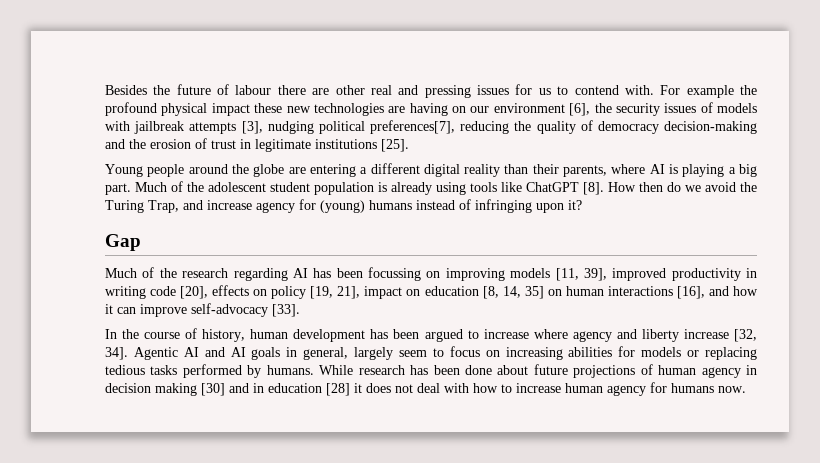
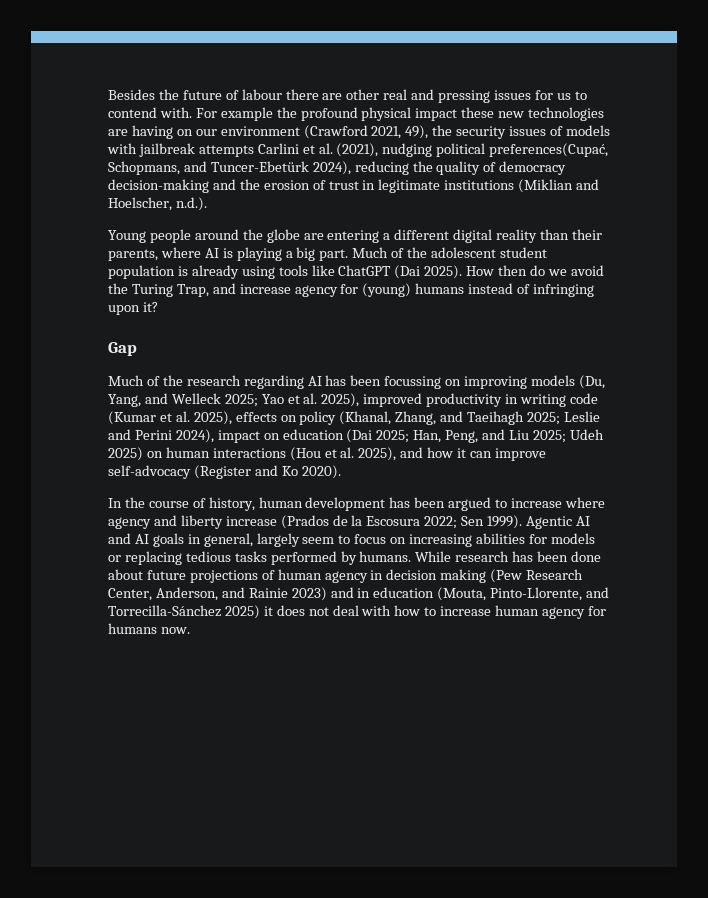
[569,103,591,116] [6], -> [303,125,429,139] (Crawford 2021, 49),
[241,120,455,134] [3], nudging political preferences[7], -> [257,143,609,157] [108,161,351,175] Carlini et al. (2021), nudging political preferences(Cupać, Schopmans, and Tuncer-Ebetürk 2024),
[381,139,409,152] [25]. -> [518,179,600,193] [108,197,207,211] (Miklian and Hoelscher, n.d.).
[583,182,604,195] [8]. -> [394,265,463,279] (Dai 2025).
[555,268,607,281] [11, 39], -> [578,375,605,389] [108,393,360,407] (Du, Yang, and Welleck 2025; Yao et al. 2025),
[180,285,705,299] [20], effects on policy [19, 21], impact on education [8, 14, 35] on human interactions [16], -> [108,411,600,425] [108,429,604,443] [108,447,397,461] (Kumar et al. 2025), effects on policy (Khanal, Zhang, and Taeihagh 2025; Leslie and Perini 2024), impact on education (Dai 2025; Han, Peng, and Liu 2025; Udeh 2025) on human interactions (Hou et al. 2025),
[272,304,300,317] [33]. -> [193,465,341,479] (Register and Ko 2020).
[733,329,757,342] [105,347,128,360] [32, 34]. -> [280,515,523,529] (Prados de la Escosura 2022; Sen 1999).
[201,383,350,396] [30] and in education [28] -> [490,569,584,583] [108,587,610,601] [108,605,260,619] (Pew Research Center, Anderson, and Rainie 2023) and in education (Mouta, Pinto-Llorente, and Torrecilla-Sánchez 2025)

